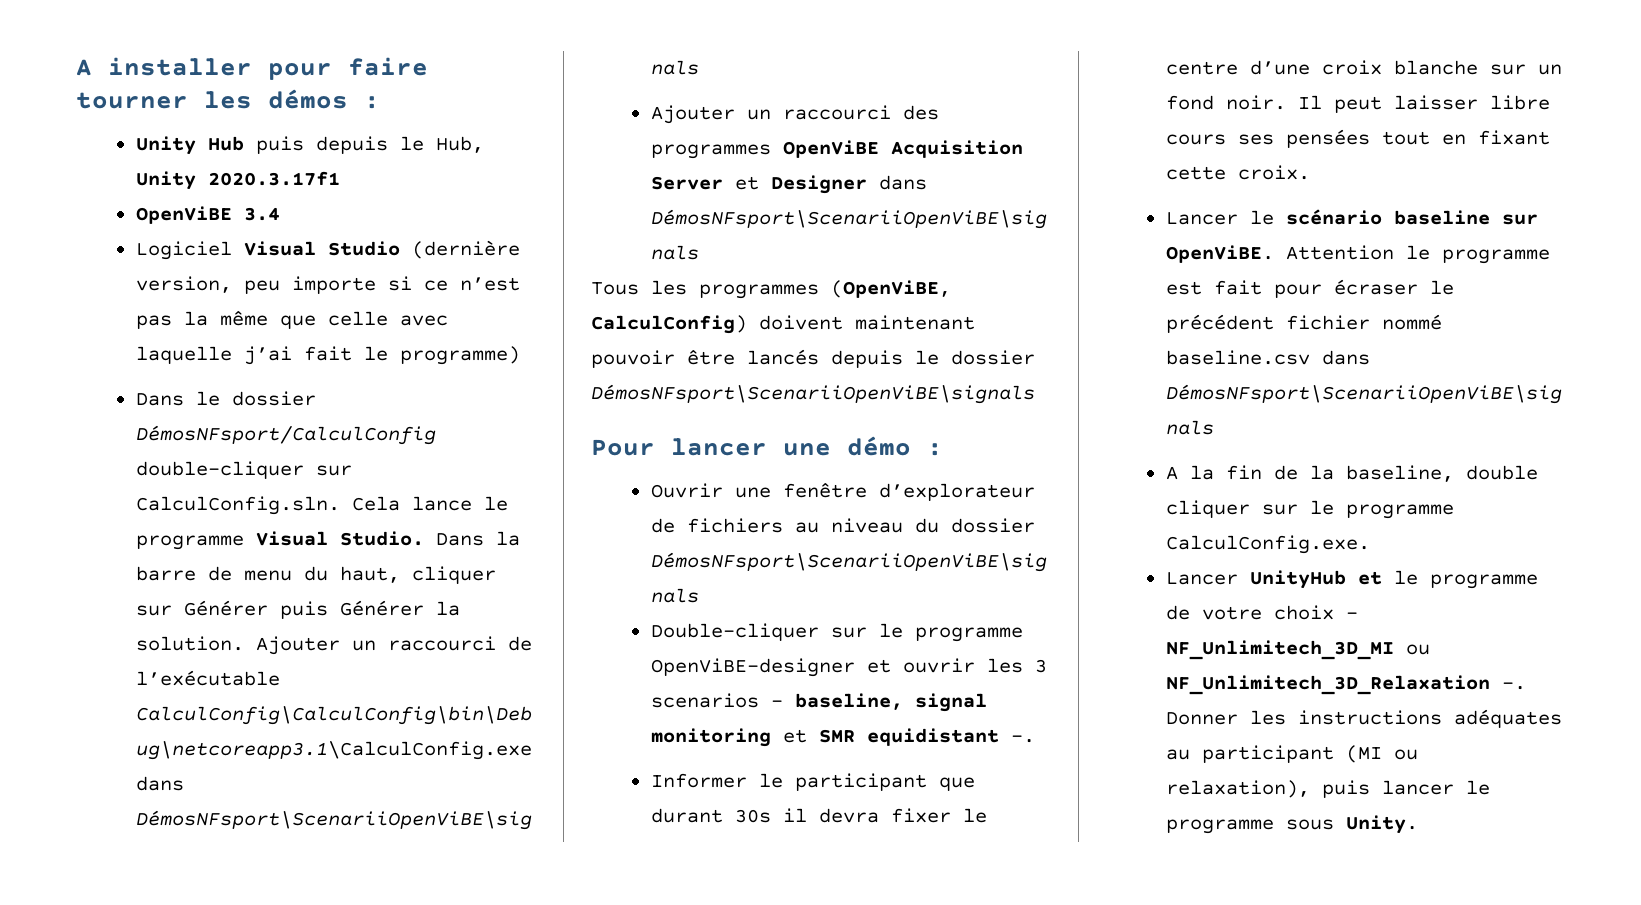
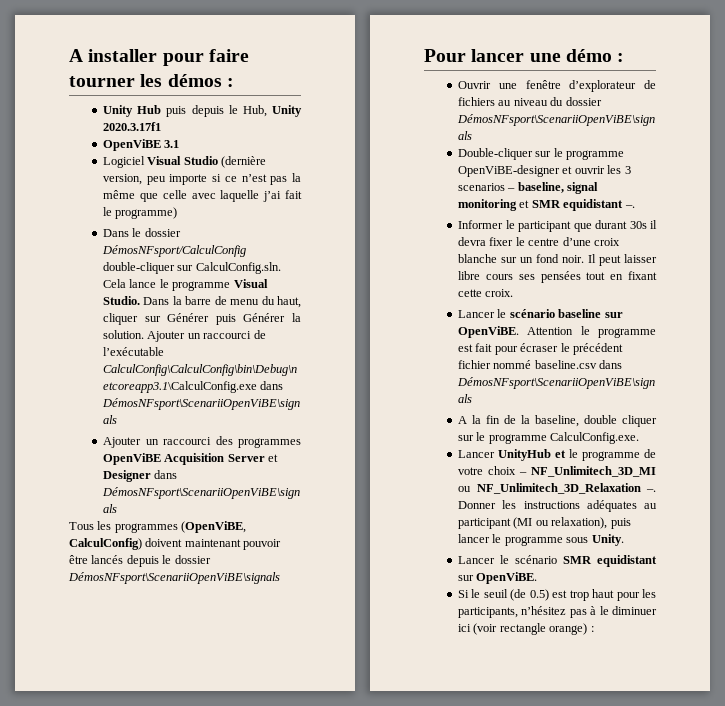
[243,207,280,221] 3.4 -> [164,140,180,148] 3.1
(1418, 824) none -> [458,555,657,567] [458,572,538,584] [458,589,656,601] [458,606,657,618] [458,623,594,635] // Lancer le scénario SMR equidistant sur OpenViBE. // Si le seuil (de 0.5) est trop haut pour les participants, n’hésitez pas à le diminuer ici (voir rectangle orange) :

